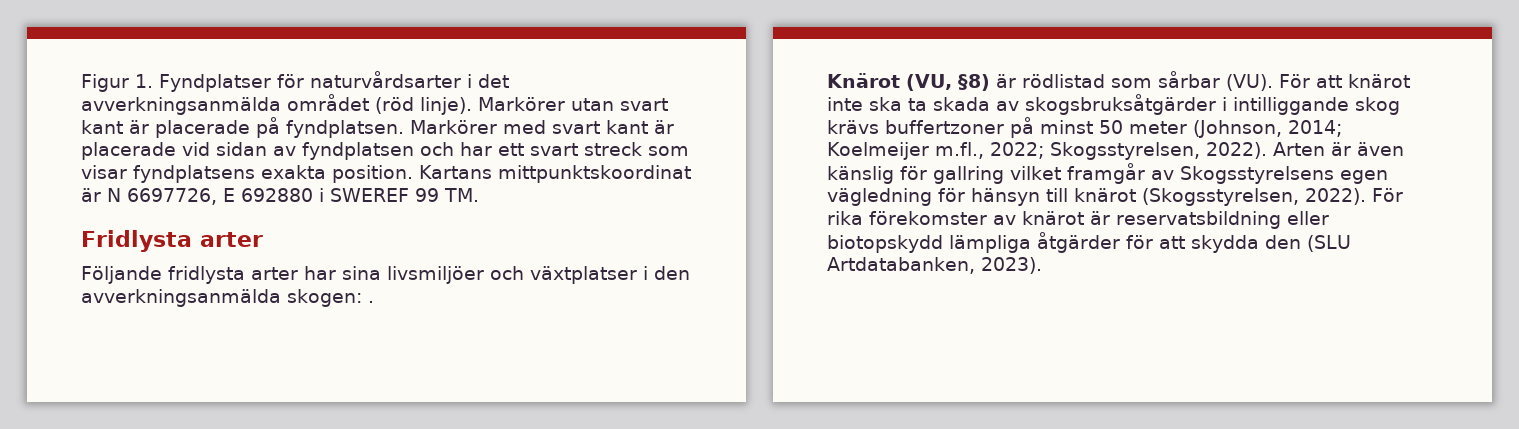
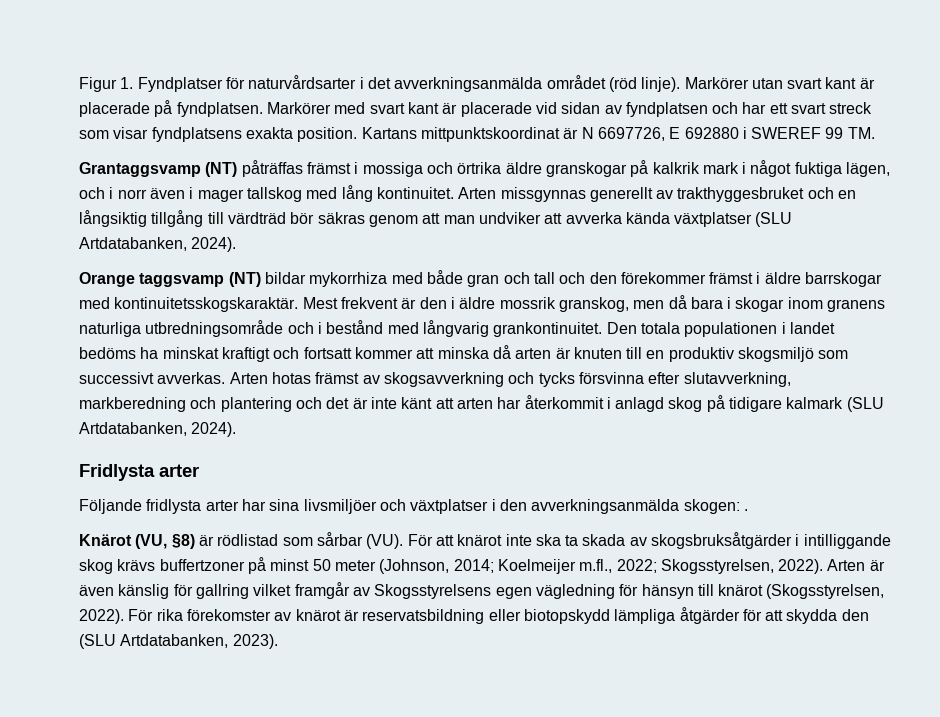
(479, 195) none -> [79,160,891,177] [79,185,857,202] [79,210,793,227] [79,237,237,252] [79,270,883,287] [79,295,886,312] [79,320,835,337] [79,345,849,362] [79,372,791,387] [79,395,884,412] [79,422,237,437] // Grantaggsvamp (NT) påträffas främst i mossiga och örtrika äldre granskogar på kalkrik mark i något fuktiga lägen, och i norr även i mager tallskog med lång kontinuitet. Arten missgynnas generellt av trakthyggesbruket och en långsiktig tillgång till värdträd bör säkras genom att man undviker att avverka kända växtplatser (SLU Artdatabanken, 2024). // Orange taggsvamp (NT) bildar mykorrhiza med både gran och tall och den förekommer främst i äldre barrskogar med kontinuitetsskogskaraktär. Mest frekvent är den i äldre mossrik granskog, men då bara i skogar inom granens naturliga utbredningsområde och i bestånd med långvarig grankontinuitet. Den totala populationen i landet bedöms ha minskat kraftigt och fortsatt kommer att minska då arten är knuten till en produktiv skogsmiljö som successivt avverkas. Arten hotas främst av skogsavverkning och tycks försvinna efter slutavverkning, markberedning och plantering och det är inte känt att arten har återkommit i anlagd skog på tidigare kalmark (SLU Artdatabanken, 2024).

